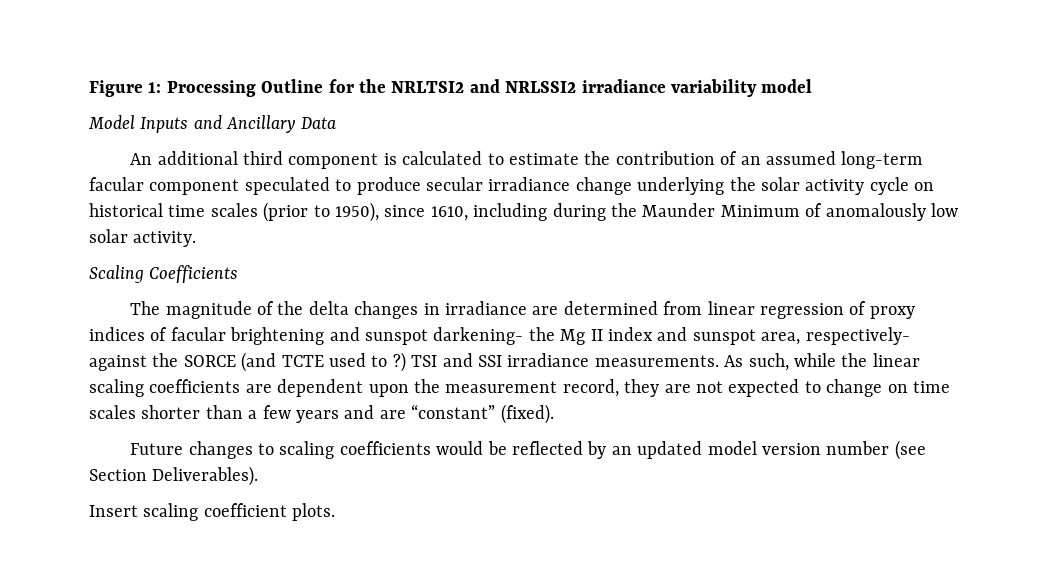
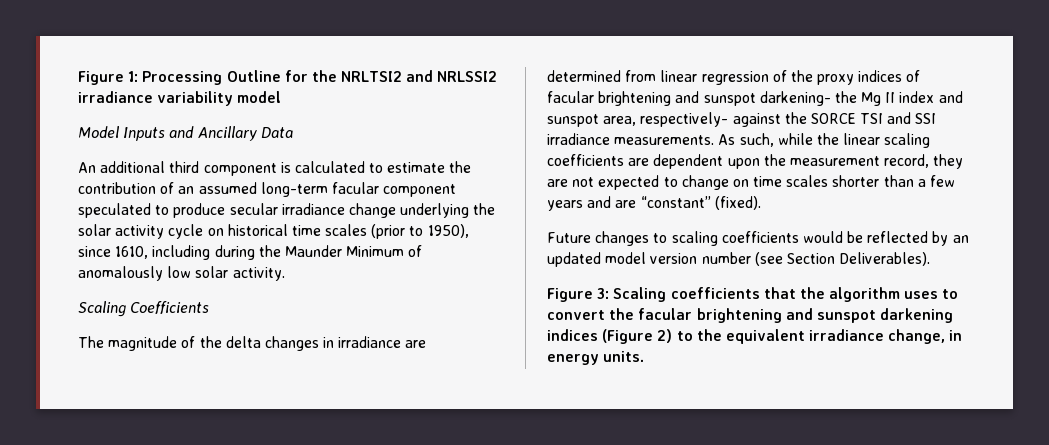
(867, 308) none -> [790,70,813,82] the
[241,352,406,372] (and TCTE used to ?) -> (856, 118) none
[89,503,336,521] Insert scaling coefficient plots. -> [547,287,959,302] [547,308,954,323] [547,329,963,344] [547,351,645,365] Figure 3: Scaling coefficients that the algorithm uses to convert the facular brightening and sunspot darkening indices (Figure 2) to the equivalent irradiance change, in energy units.

